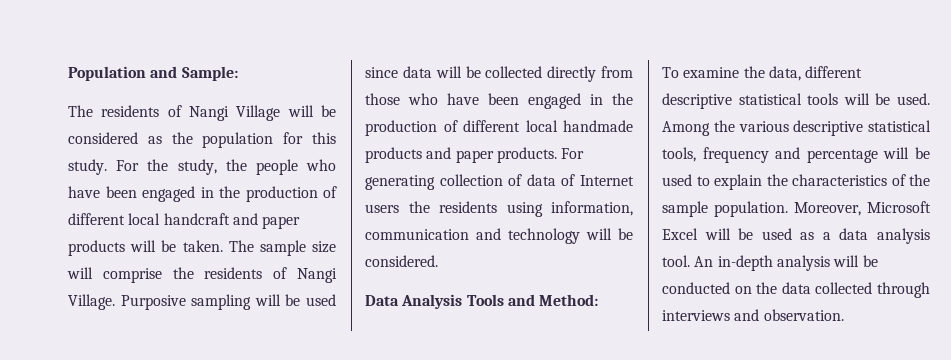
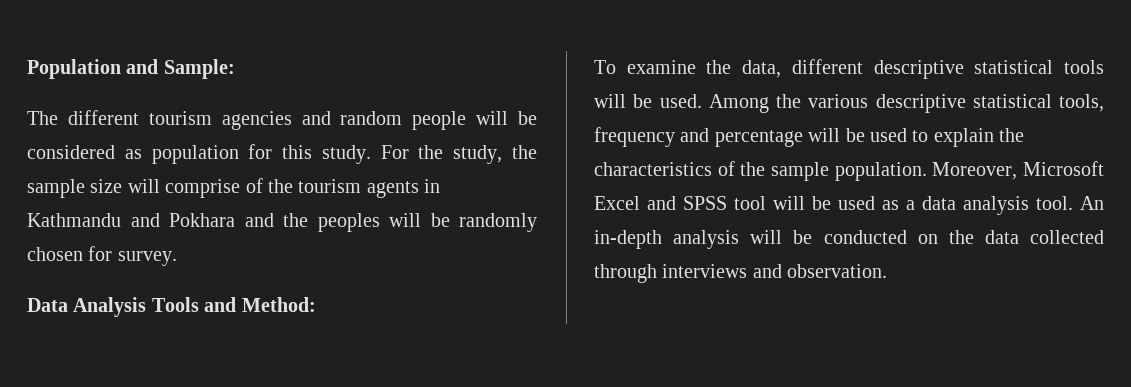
[101,105,281,121] residents of Nangi Village -> [67,110,467,130] different tourism agencies and random people
[171,132,193,144] the -> (142, 154) none
[255,159,336,175] [68,186,337,202] [68,213,301,229] [68,240,336,256] [67,267,337,283] [68,294,336,310] [365,66,633,82] [365,93,633,109] [365,120,633,136] [365,147,585,163] [365,174,634,190] [365,201,633,217] [365,228,633,244] [365,255,438,267] people who have been engaged in the production of different local handcraft and paper products will be taken. The sample size will comprise the residents of Nangi Village. Purposive sampling will be used since data will be collected directly from those who have been engaged in the production of different local handmade products and paper products. For generating collection of data of Internet users the residents using information, communication and technology will be considered. -> [27,178,441,198] [27,213,537,232] [27,246,177,266] sample size will comprise of the tourism agents in Kathmandu and Pokhara and the peoples will be randomly chosen for survey.
(698, 234) none -> [647,196,766,210] and SPSS tool

